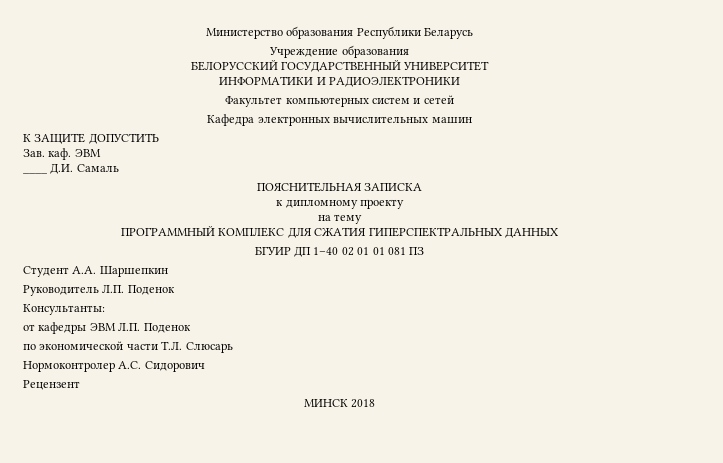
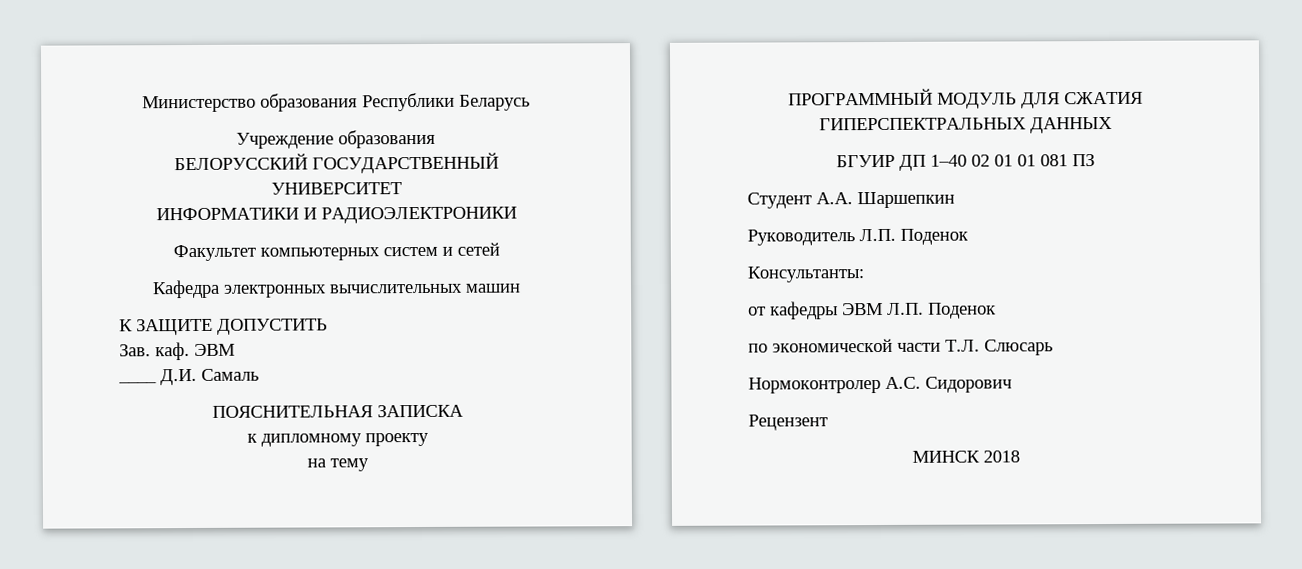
[218,227,285,237] КОМПЛЕКС -> [936,92,1017,109] МОДУЛЬ

